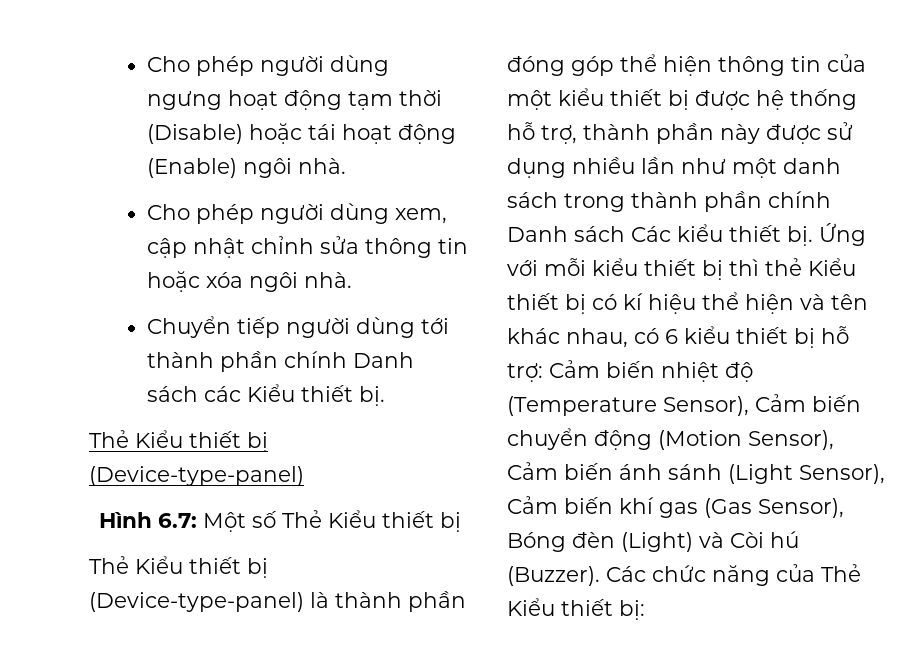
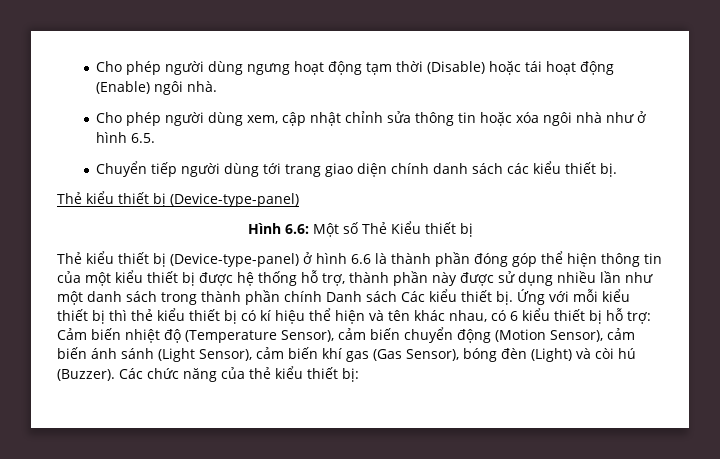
[304,272,353,288] nhà. -> [576,111,647,123] [96,132,156,143] nhà như ở hình 6.5.
[147,351,415,372] thành phần chính Danh -> [285,163,469,177] trang giao diện chính danh
[247,384,296,402] Kiểu -> [533,161,562,174] kiểu
[135,430,183,448] Kiểu -> [86,191,114,204] kiểu
[157,513,197,528] 6.7: -> [284,224,309,234] 6.6:
[135,556,268,578] [89,592,304,612] Kiểu thiết bị (Device-type-panel) -> [86,251,371,267] kiểu thiết bị (Device-type-panel) ở hình 6.6
[808,258,856,276] Kiểu -> [157,308,185,321] kiểu
[755,394,806,412] Cảm -> [337,328,366,340] cảm
[507,462,558,480] Cảm -> [606,328,635,340] cảm
[507,496,558,514] Cảm -> [256,347,284,359] cảm
[507,532,566,552] Bóng -> [463,348,497,362] bóng
[730,532,764,548] Còi -> [595,348,614,359] còi
[821,564,861,582] [507,598,555,616] Thẻ Kiểu -> [249,366,303,379] thẻ kiểu

